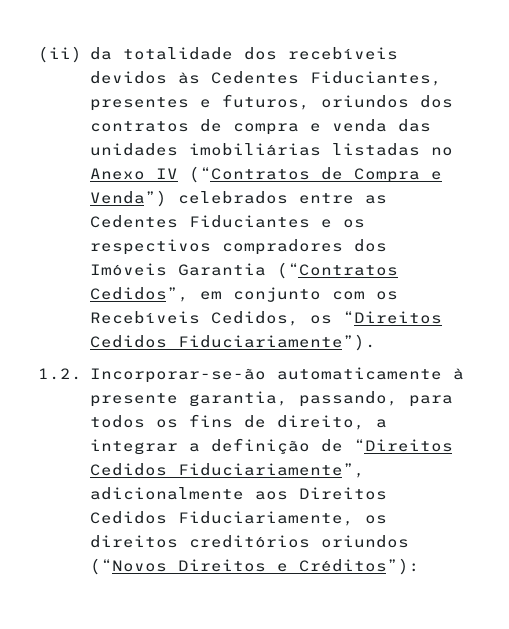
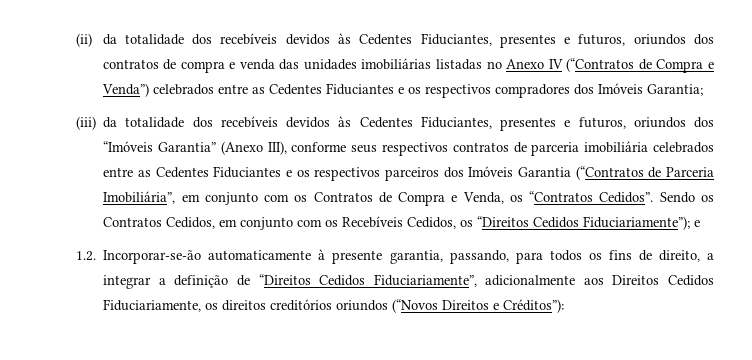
[177,262,398,279] [89,287,189,302] Garantia (“Contratos Cedidos”, -> [646,84,703,96] [76,116,714,131] [103,141,714,156] [103,166,714,181] [103,191,714,206] [103,217,216,229] Garantia; // (iii) da totalidade dos recebíveis devidos às Cedentes Fiduciantes, presentes e futuros, oriundos dos “Imóveis Garantia” (Anexo III), conforme seus respectivos contratos de parceria imobiliária celebrados entre as Cedentes Fiduciantes e os respectivos parceiros dos Imóveis Garantia (“Contratos de Parceria Imobiliária”, em conjunto com os Contratos de Compra e Venda, os “Contratos Cedidos”. Sendo os Contratos Cedidos,
[177,334,376,351] Fiduciariamente”). -> [583,216,701,230] Fiduciariamente”); e

